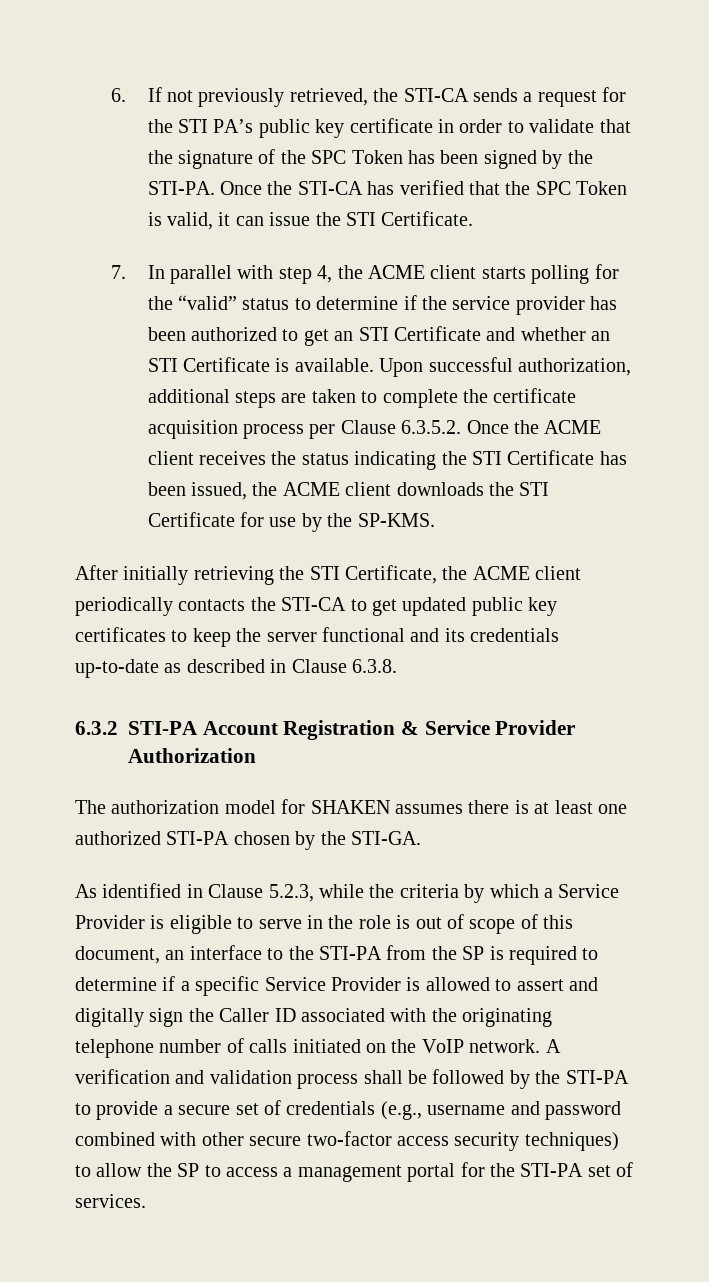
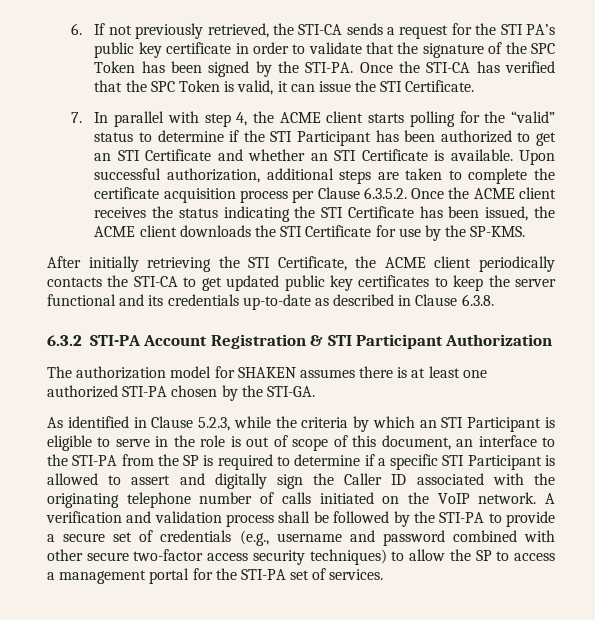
[452,296,585,315] service provider -> [270,131,371,146] STI Participant
[424,720,576,735] Service Provider -> [327,334,444,349] STI Participant
[543,884,620,898] [75,915,145,929] a Service Provider -> [419,417,542,432] an STI Participant
[264,977,401,991] Service Provider -> [442,455,542,470] STI Participant

